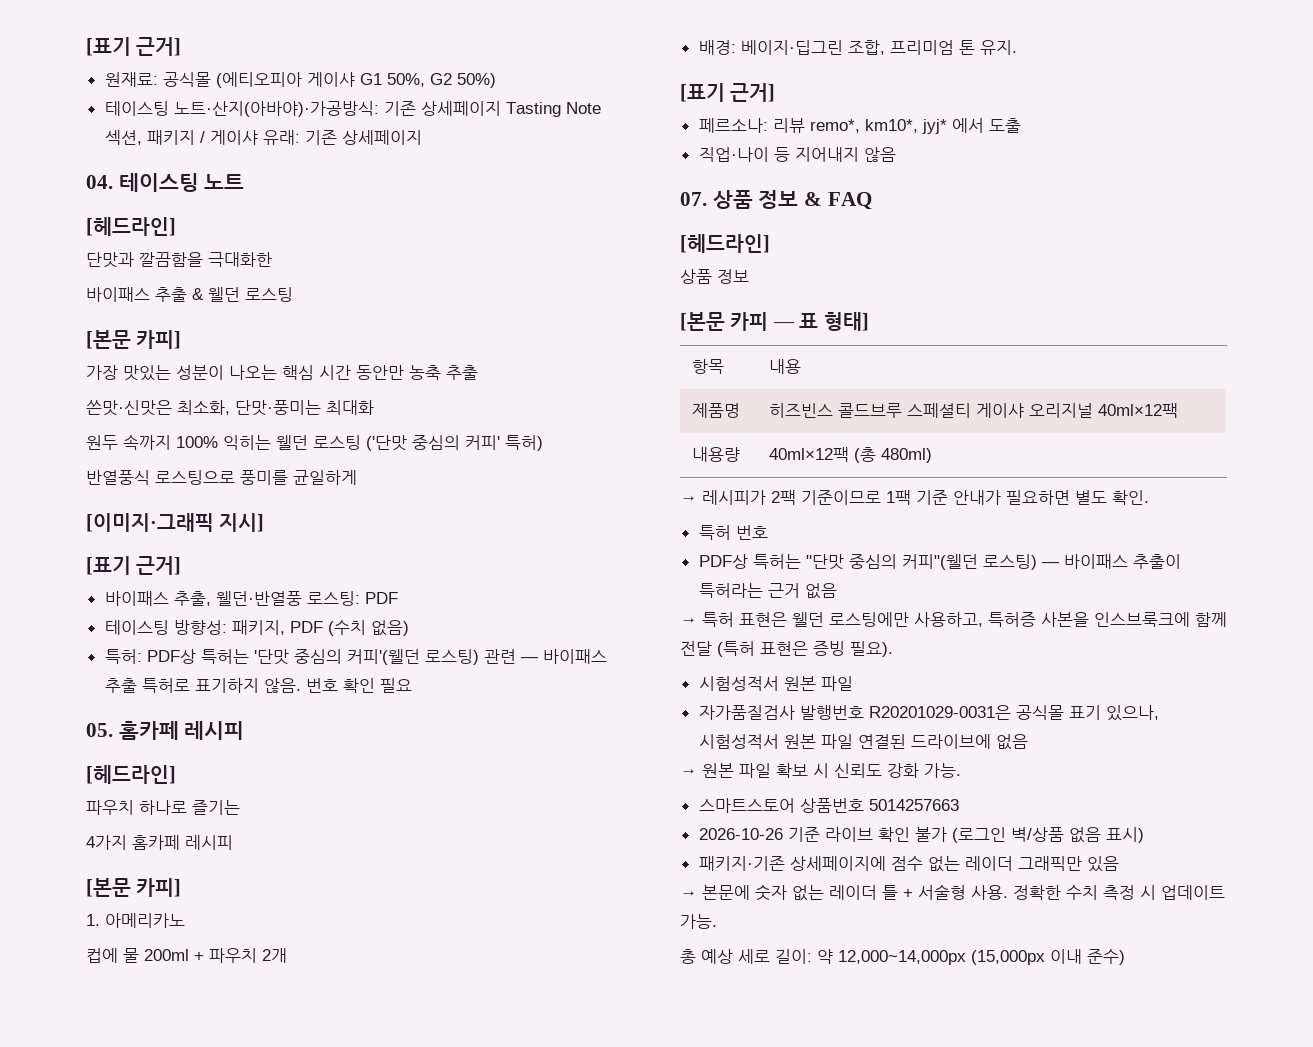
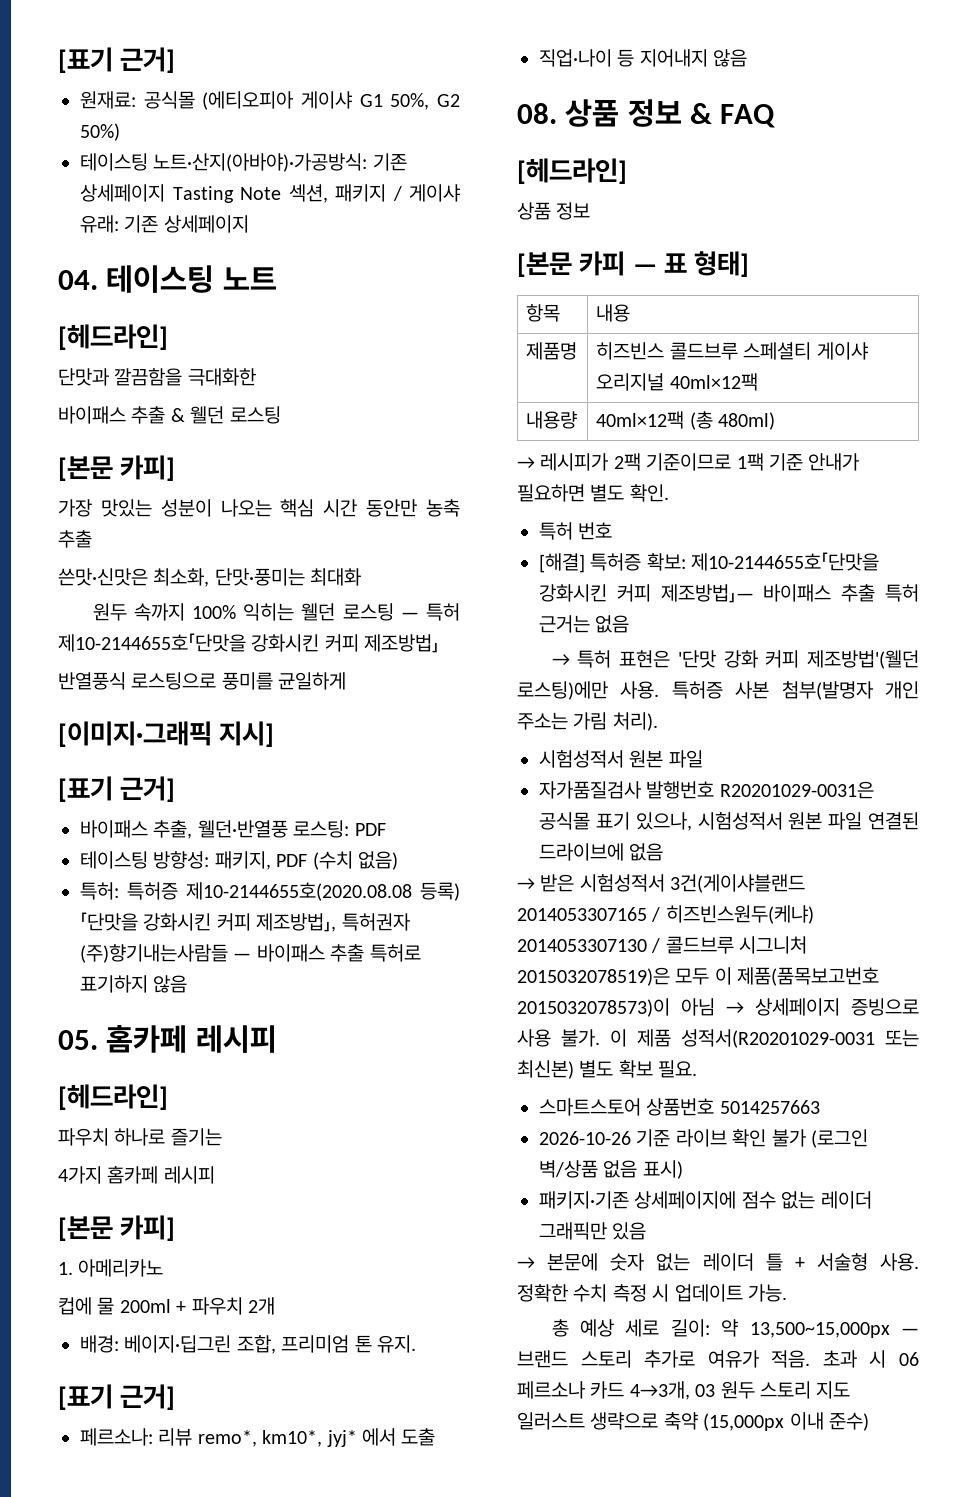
[366,435,543,451] ('단맛 중심의 커피' 특허) -> [400,603,461,621] [58,633,440,653] — 특허 제10-2144655호「단맛을 강화시킨 커피 제조방법」
[146,649,516,665] PDF상 특허는 '단맛 중심의 커피'(웰던 로스팅) 관련 -> [127,882,460,901] [80,912,411,932] [80,944,228,963] 특허증 제10-2144655호(2020.08.08 등록)「단맛을 강화시킨 커피 제조방법」, 특허권자 (주)향기내는사람들
[263,678,412,693] 않음. 번호 확인 필요 -> [153,975,188,993] 않음
[680,192,707,206] 07. -> [517,103,557,124] 08.
[698,554,1181,570] [698,583,837,599] [680,612,1227,627] [680,641,893,657] PDF상 특허는 "단맛 중심의 커피"(웰던 로스팅) — 바이패스 추출이 특허라는 근거 없음 // → 특허 표현은 웰던 로스팅에만 사용하고, 특허증 사본을 인스브룩크에 함께 전달 (특허 표현은 증빙 필요). -> [539,552,880,573] [539,584,919,603] [539,615,630,633] [551,650,919,669] [517,681,919,700] [517,712,658,731] [해결] 특허증 확보: 제10-2144655호「단맛을 강화시킨 커피 제조방법」— 바이패스 추출 특허 근거는 없음 // → 특허 표현은 '단맛 강화 커피 제조방법'(웰던 로스팅)에만 사용. 특허증 사본 첨부(발명자 개인 주소는 가림 처리).
[702,763,961,778] 원본 파일 확보 시 신뢰도 강화 가능. -> [540,874,806,893] [517,905,814,924] [517,936,808,954] [517,967,880,986] [517,998,919,1017] [517,1029,919,1048] [517,1060,698,1079] 받은 시험성적서 3건(게이샤블랜드 2014053307165 / 히즈빈스원두(케냐) 2014053307130 / 콜드브루 시그니처 2015032078519)은 모두 이 제품(품목보고번호 2015032078573)이 아님 → 상세페이지 증빙으로 사용 불가. 이 제품 성적서(R20201029-0031 또는 최신본) 별도 확보 필요.
[838,950,966,965] 12,000~14,000px -> [749,1322,919,1338] [517,1350,919,1368] [517,1381,851,1400] [517,1412,698,1430] 13,500~15,000px — 브랜드 스토리 추가로 여유가 적음. 초과 시 06 페르소나 카드 4→3개, 03 원두 스토리 지도 일러스트 생략으로 축약

